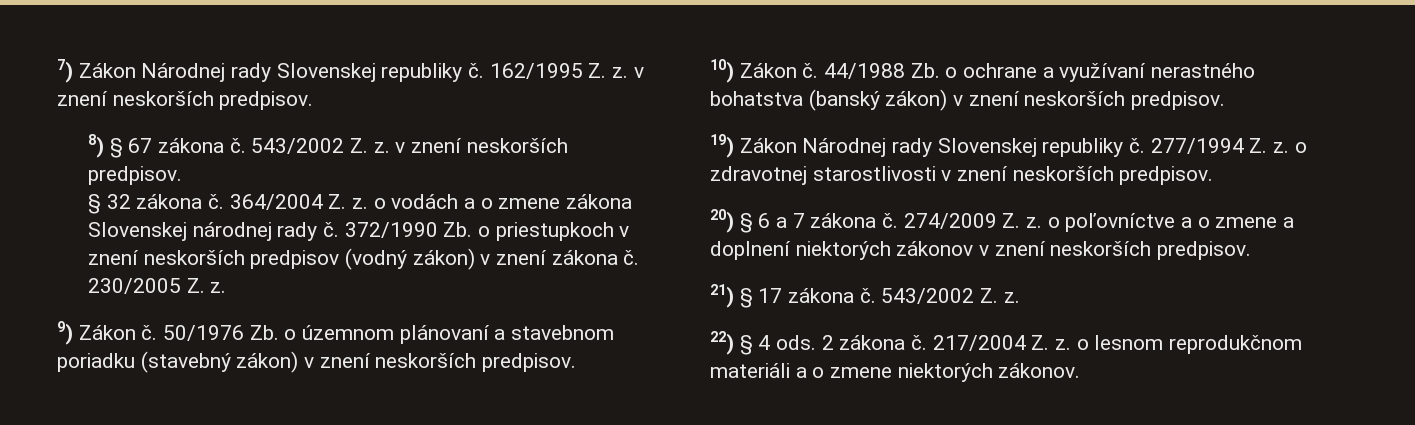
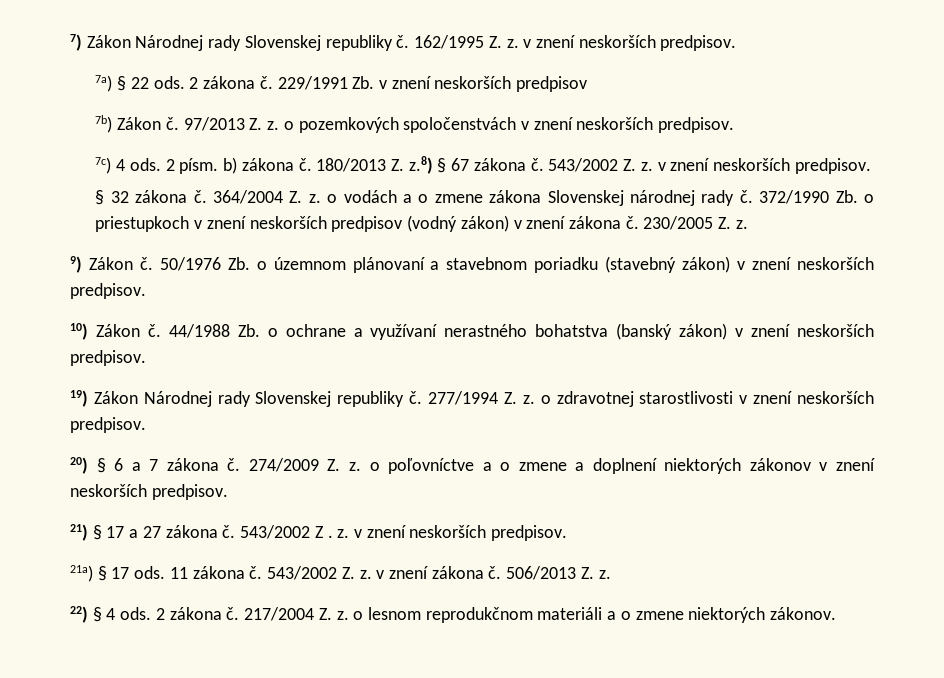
[87,134,104,158] 8) -> [95,75,588,92] [95,115,735,133] [95,156,433,174] 7a) § 22 ods. 2 zákona č. 229/1991 Zb. v znení neskorších predpisov // 7b) Zákon č. 97/2013 Z. z. o pozemkových spoločenstvách v znení neskorších predpisov. // 7c) 4 ods. 2 písm. b) zákona č. 180/2013 Z. z.8)
[788,288,975,304] zákona č. 543/2002 -> [129,525,568,541] [70,565,577,582] a 27 zákona č. 543/2002 Z . z. v znení neskorších predpisov. // 21a) § 17 ods. 11 zákona č. 543/2002 Z. z. v znení zákona č. 506/2013

